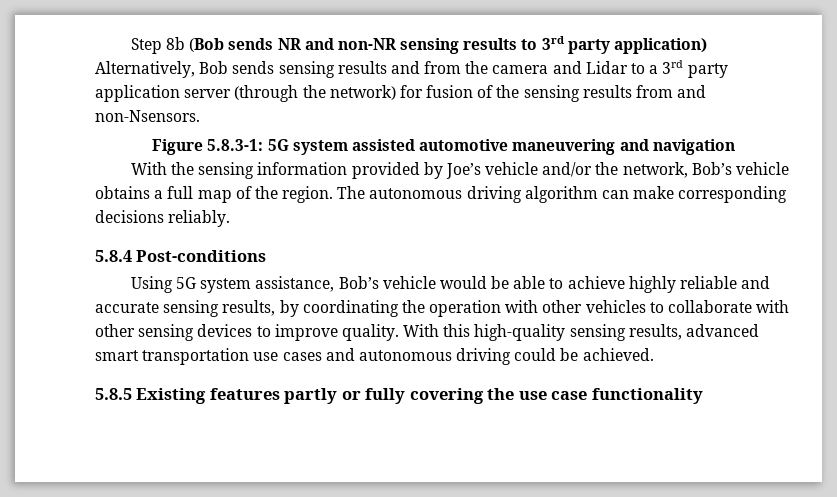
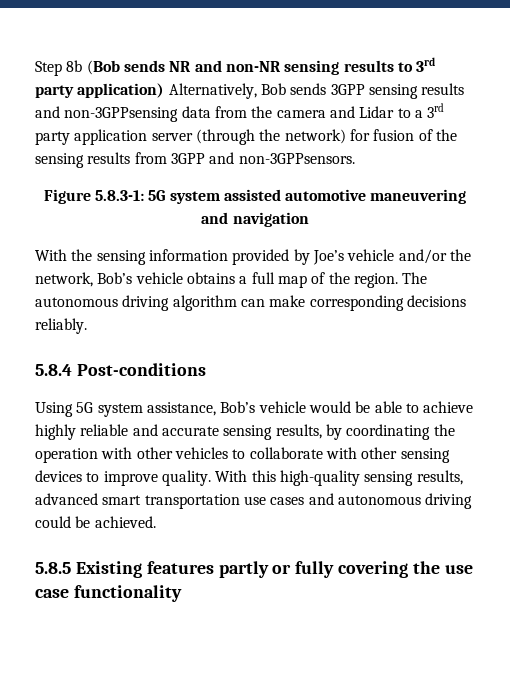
(275, 67) none -> [330,84,365,95] 3GPP
(420, 67) none -> [64,106,211,122] non-3GPPsensing data
[677,85,707,98] [95,110,200,122] and non-Nsensors. -> [170,152,355,164] 3GPP and non-3GPPsensors.

